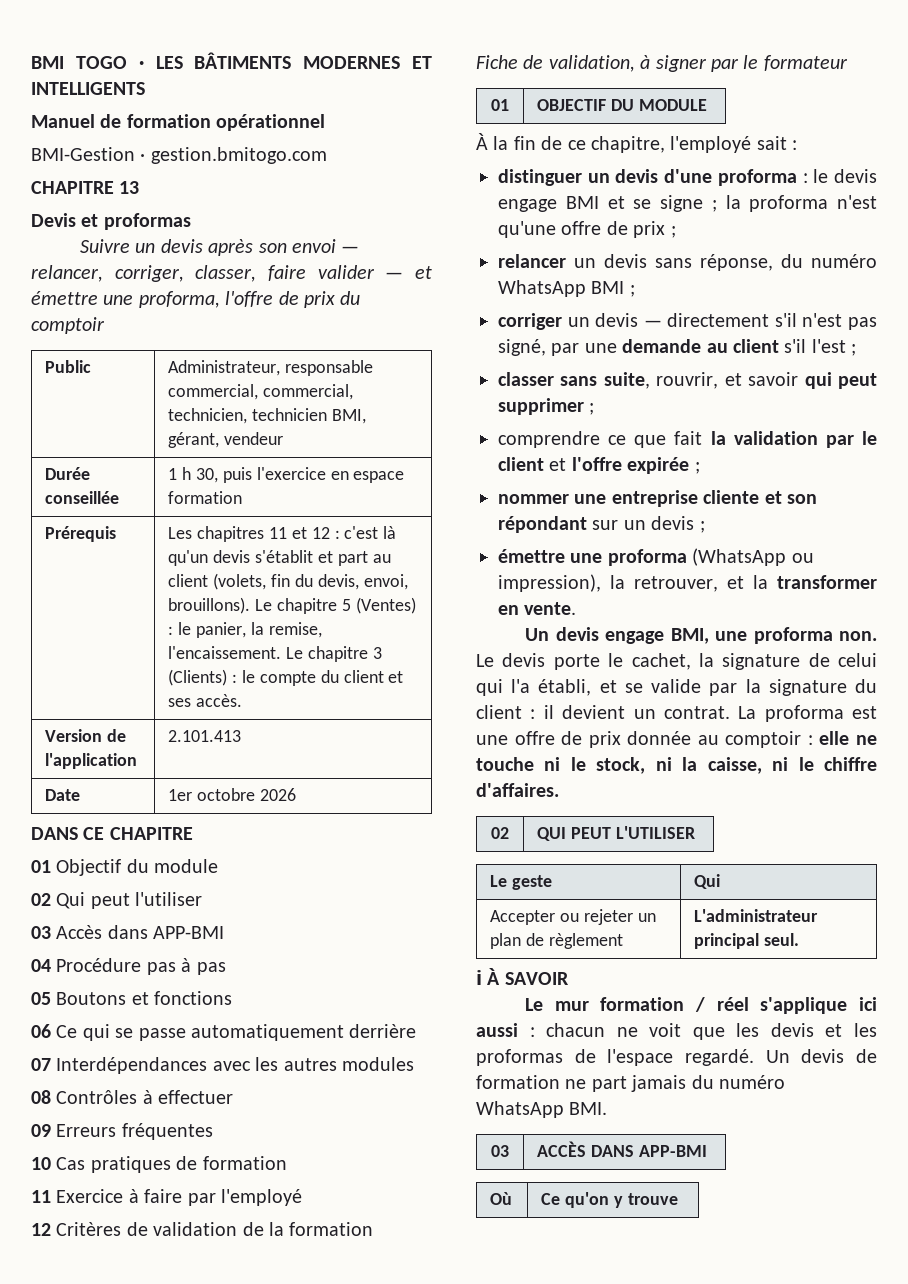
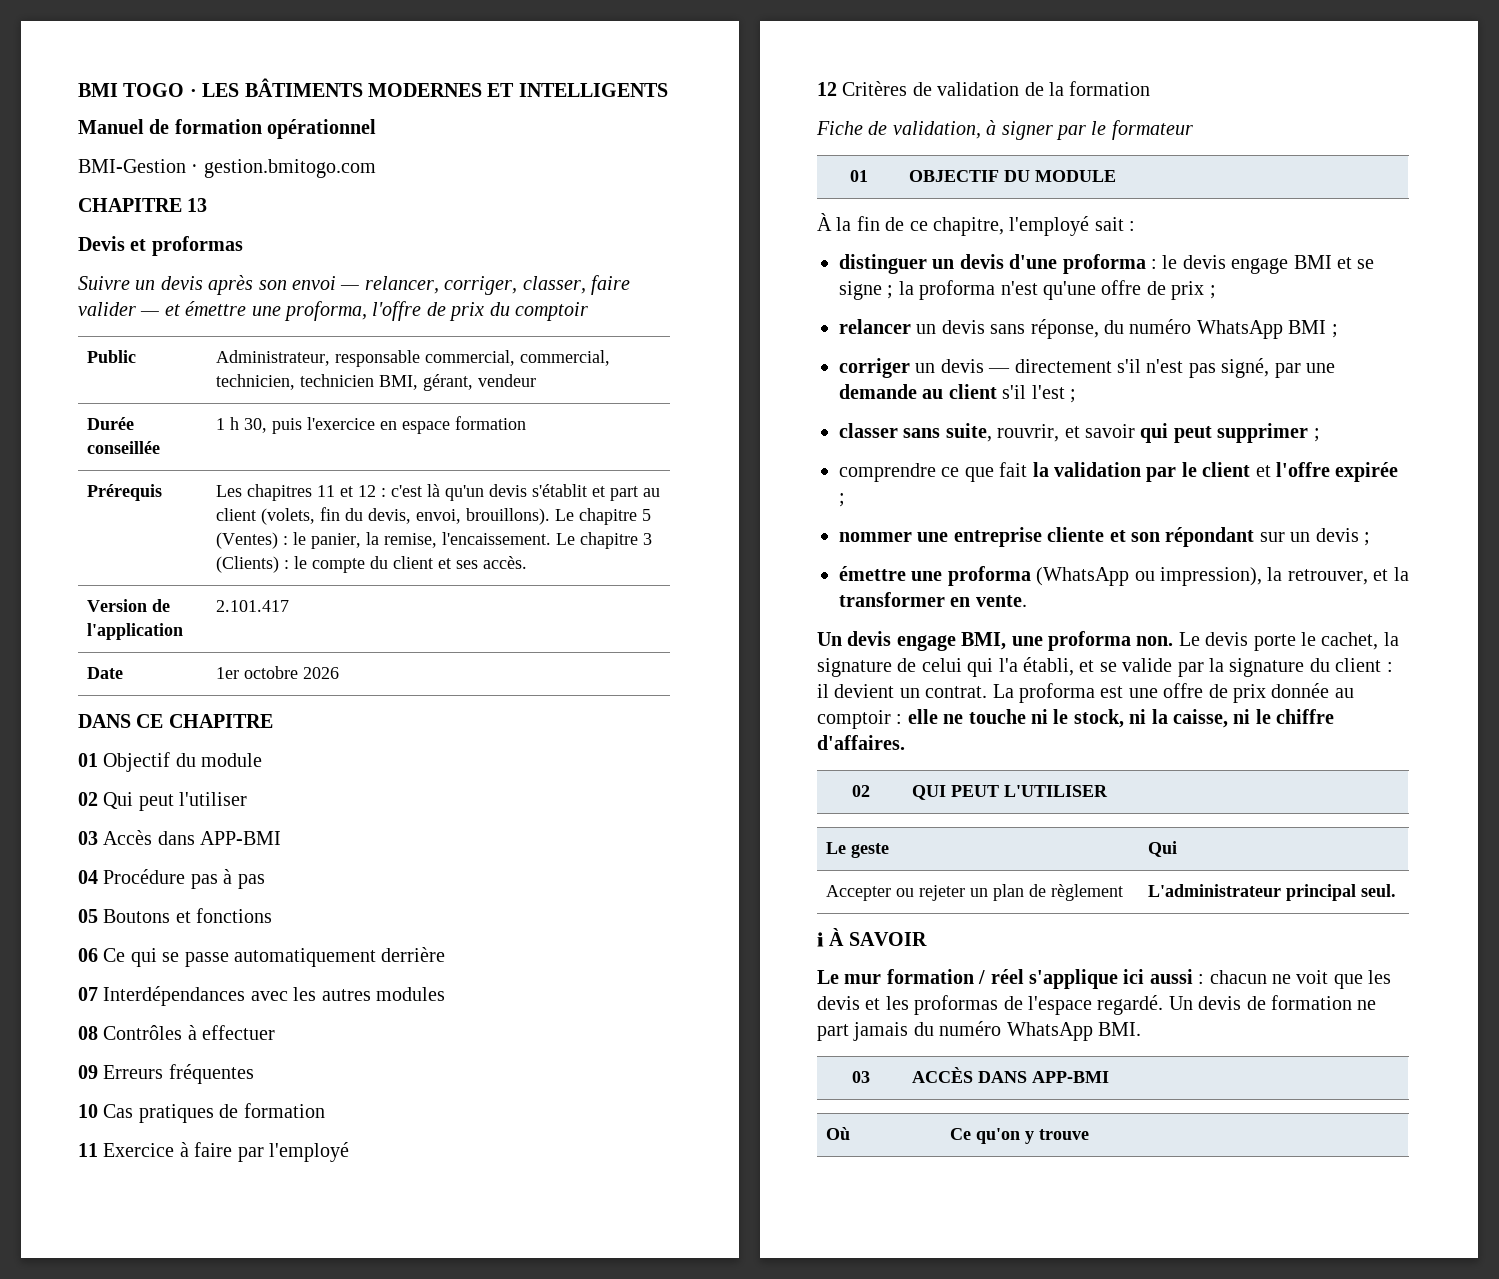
[168,730,242,742] 2.101.413 -> [216,600,290,612] 2.101.417

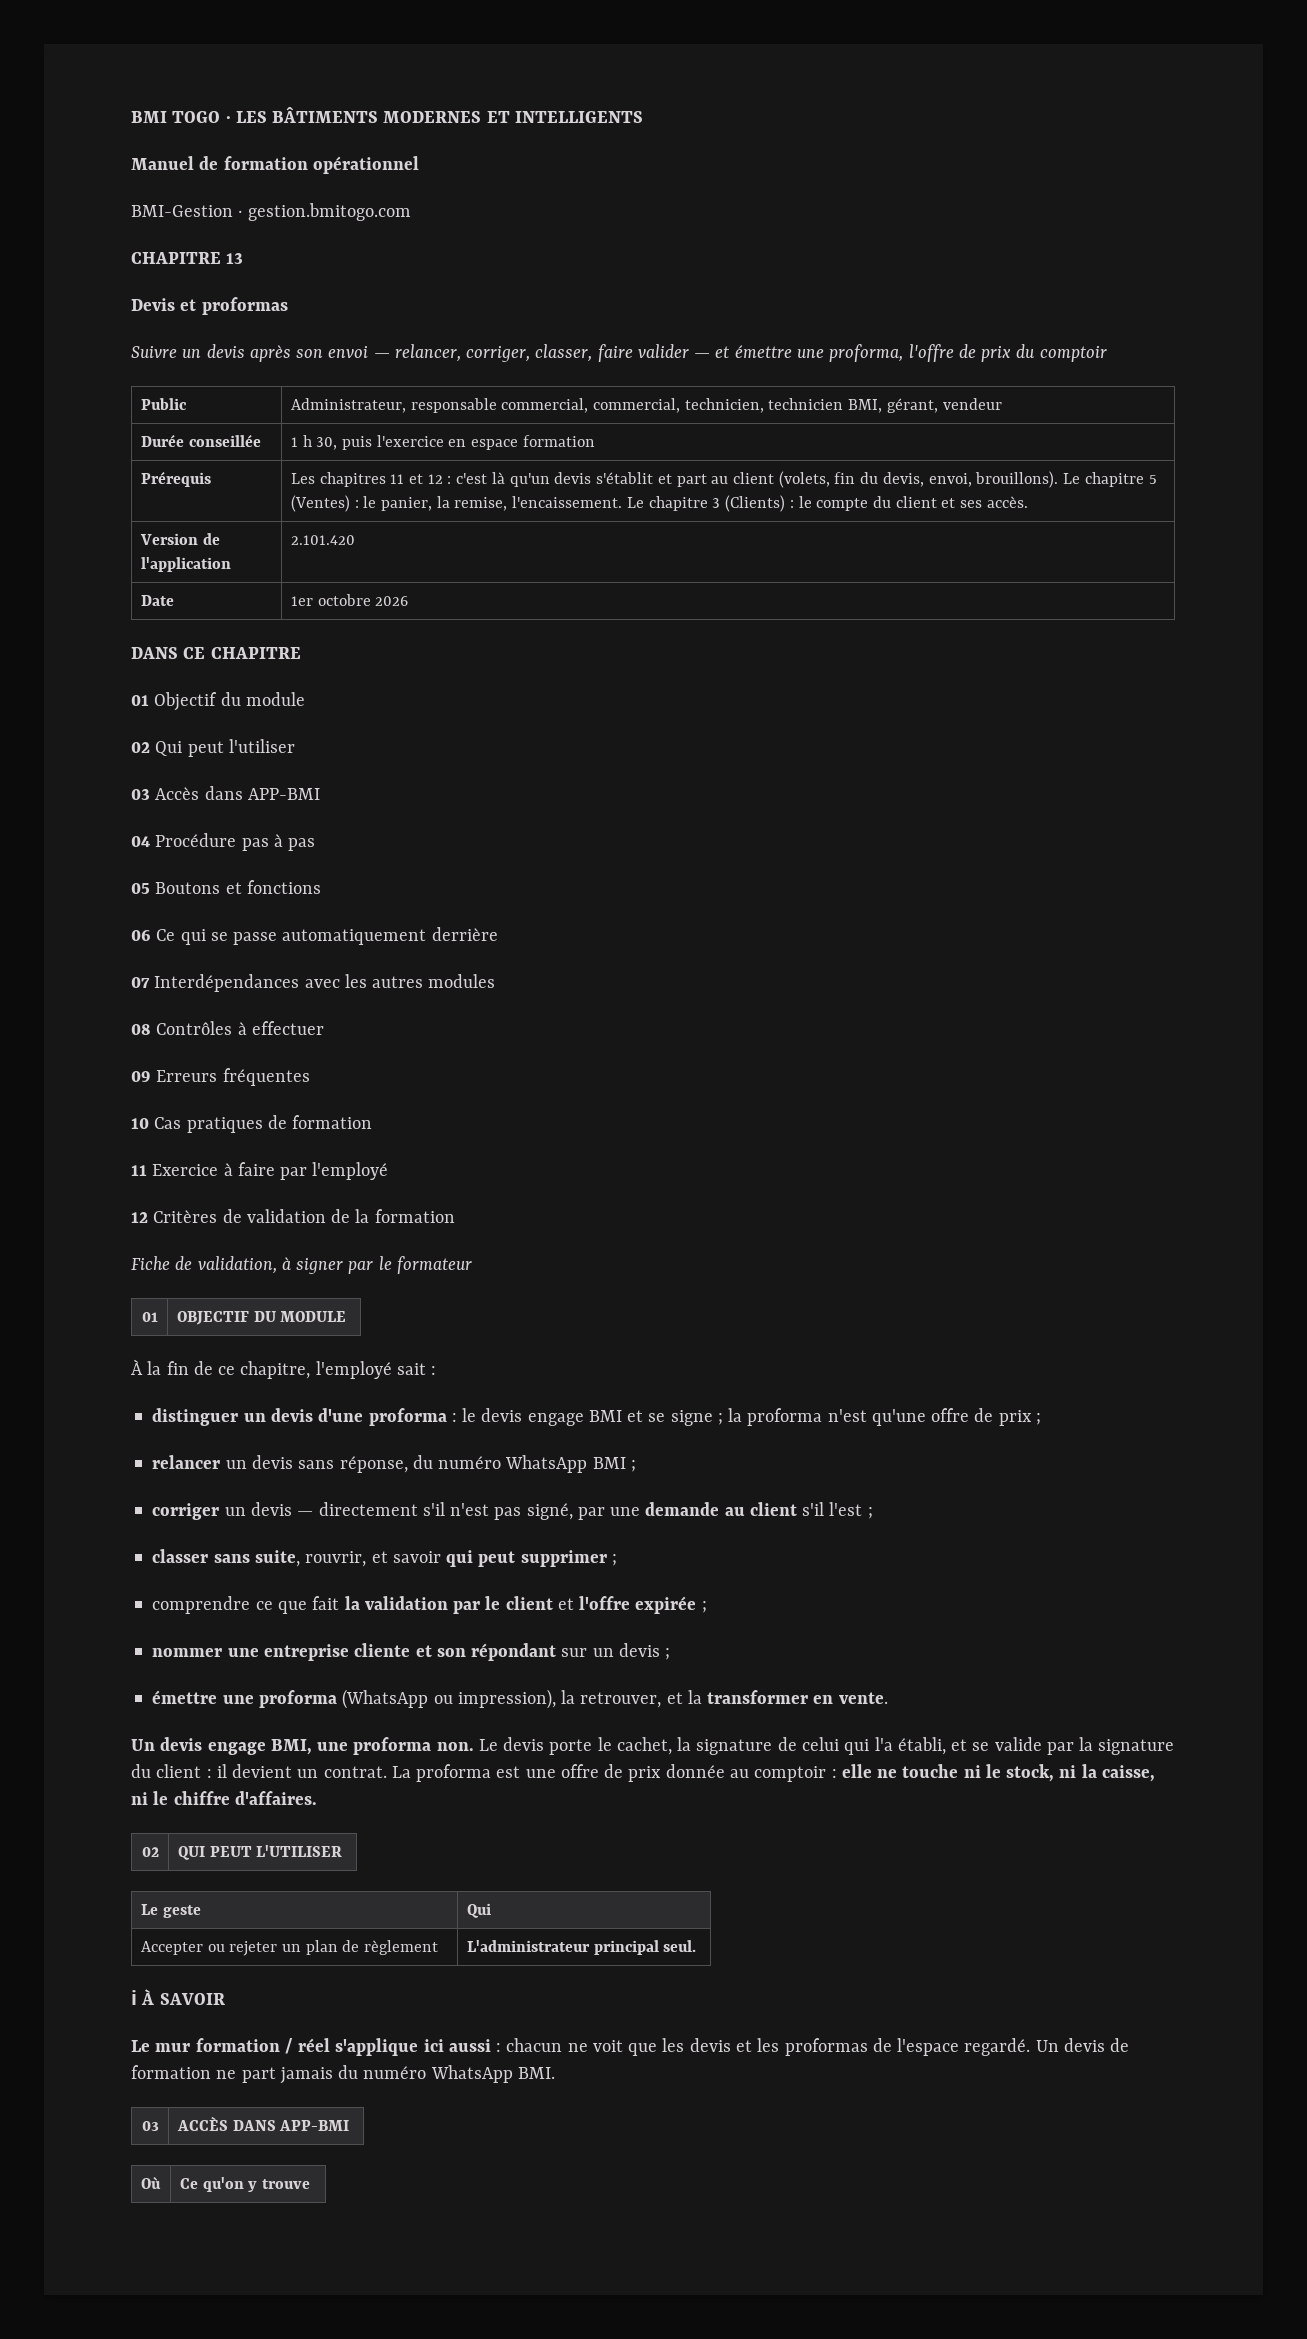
[216,600,290,612] 2.101.417 -> [290,535,355,545] 2.101.420

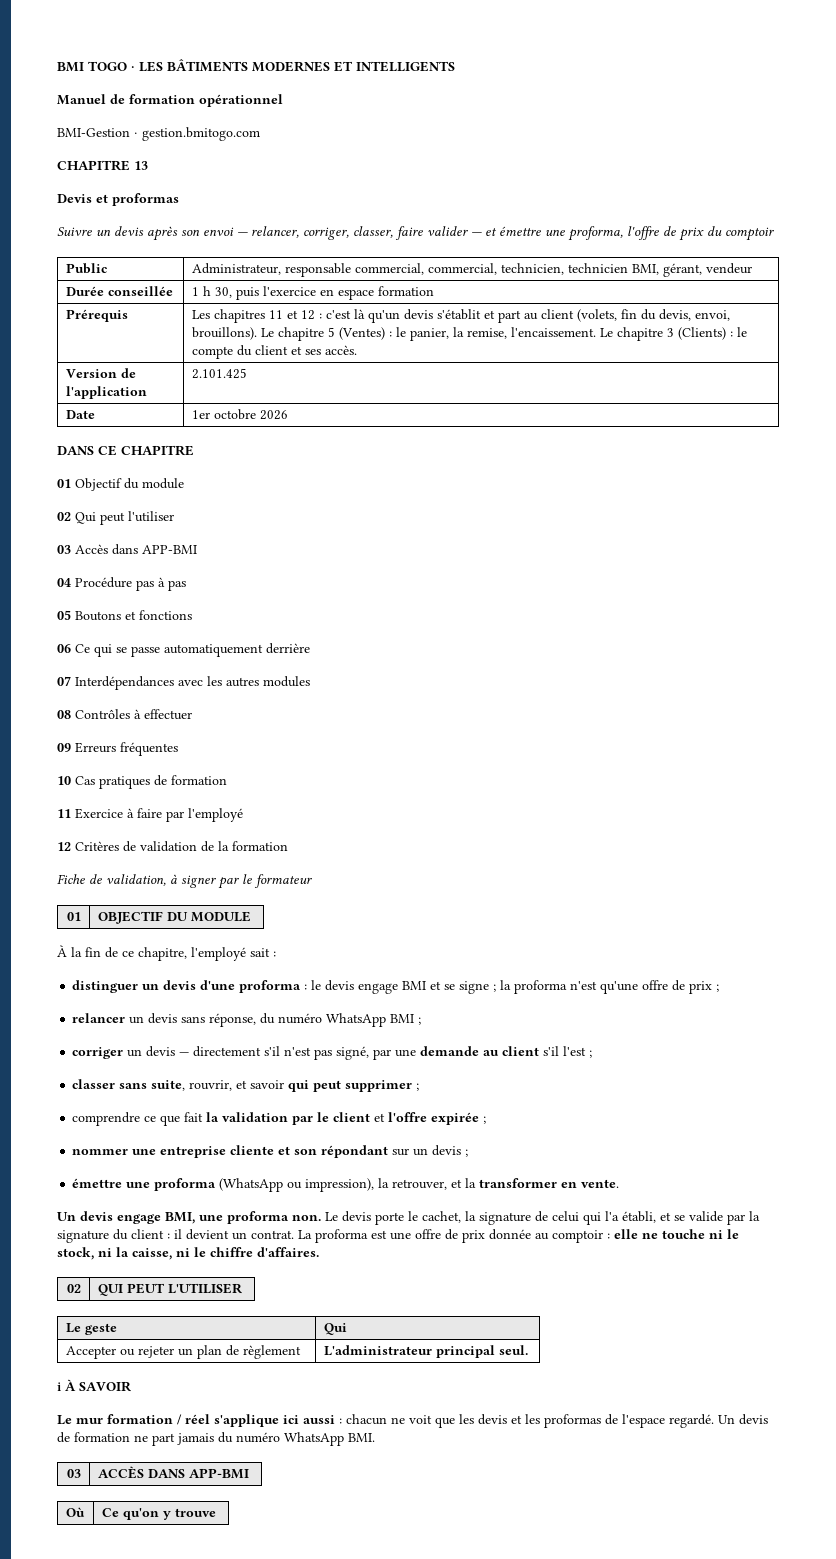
[290,535,355,545] 2.101.420 -> [191,368,247,379] 2.101.425

